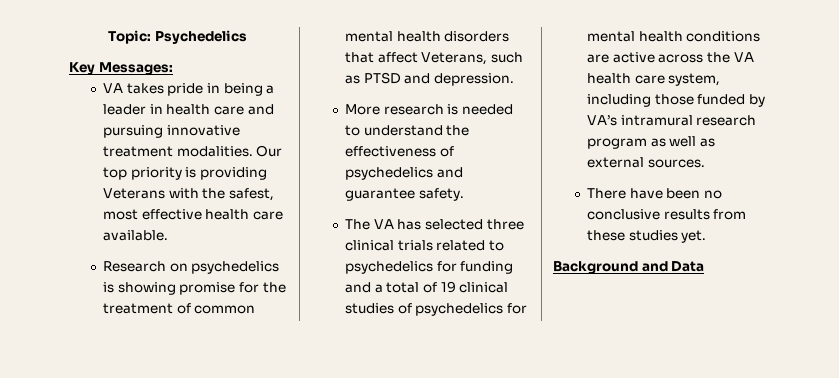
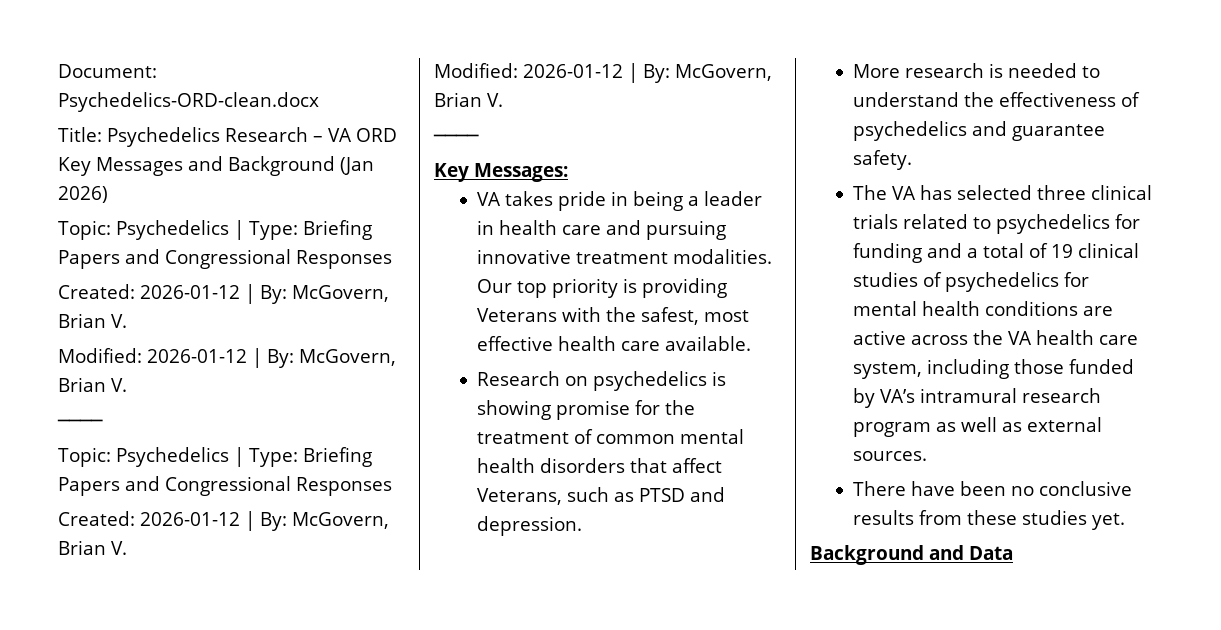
[108,30,247,44] Topic: Psychedelics -> [58,64,157,78] [58,92,319,112] [58,127,397,147] [58,156,374,176] [58,186,108,203] [58,220,372,240] [58,249,392,269] [58,284,389,304] [58,313,127,328] [58,348,396,368] [58,377,127,392] [57,419,103,427] [58,447,372,467] [58,476,392,496] [58,511,389,531] [58,540,127,555] [434,63,772,83] [434,92,503,107] [433,134,479,142] Document: Psychedelics-ORD-clean.docx // Title: Psychedelics Research – VA ORD Key Messages and Background (Jan 2026) // Topic: Psychedelics | Type: Briefing Papers and Congressional Responses // Created: 2026-01-12 | By: McGovern, Brian V. // Modified: 2026-01-12 | By: McGovern, Brian V. // ──── // Topic: Psychedelics | Type: Briefing Papers and Congressional Responses // Created: 2026-01-12 | By: McGovern, Brian V. // Modified: 2026-01-12 | By: McGovern, Brian V. // ────

